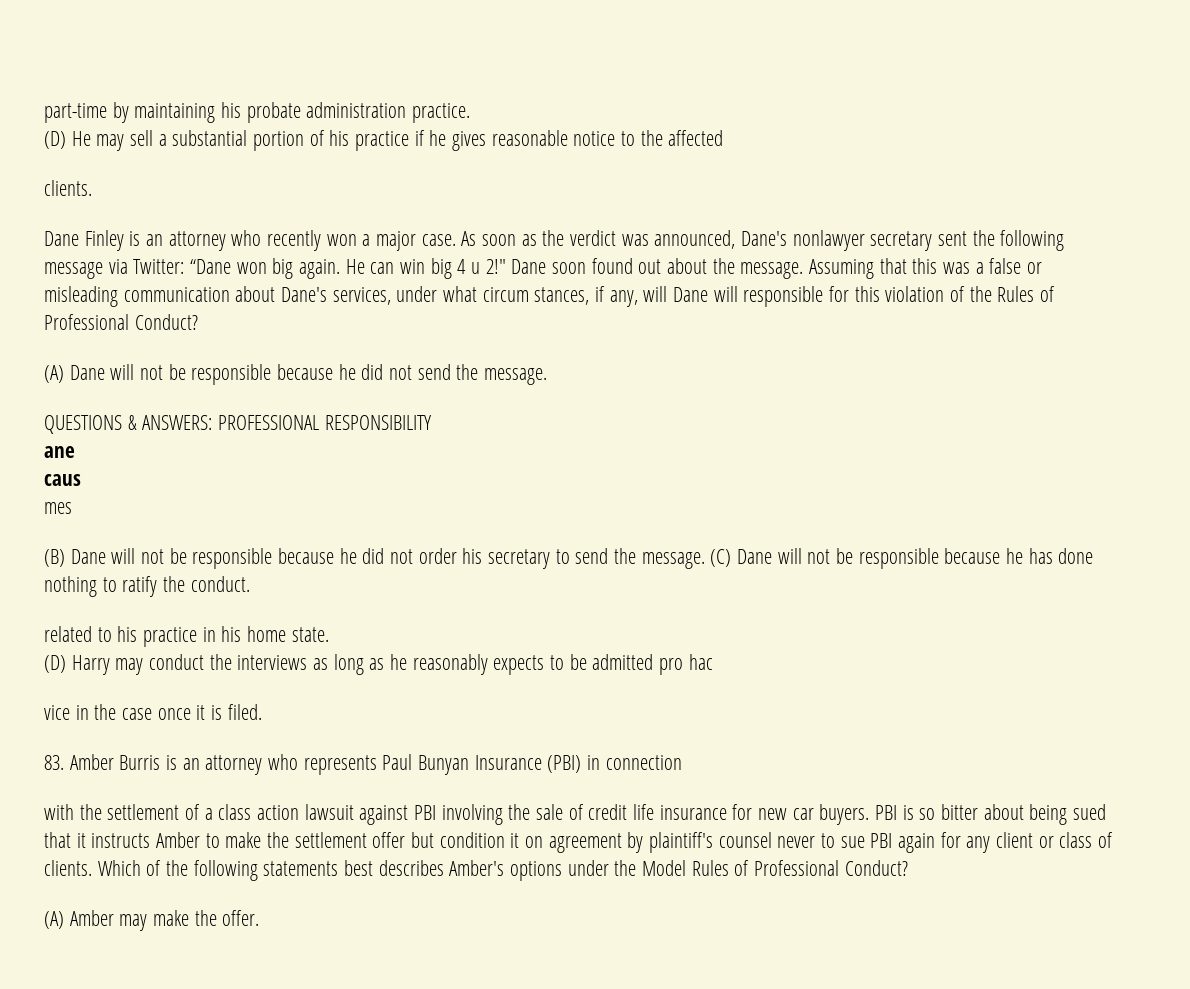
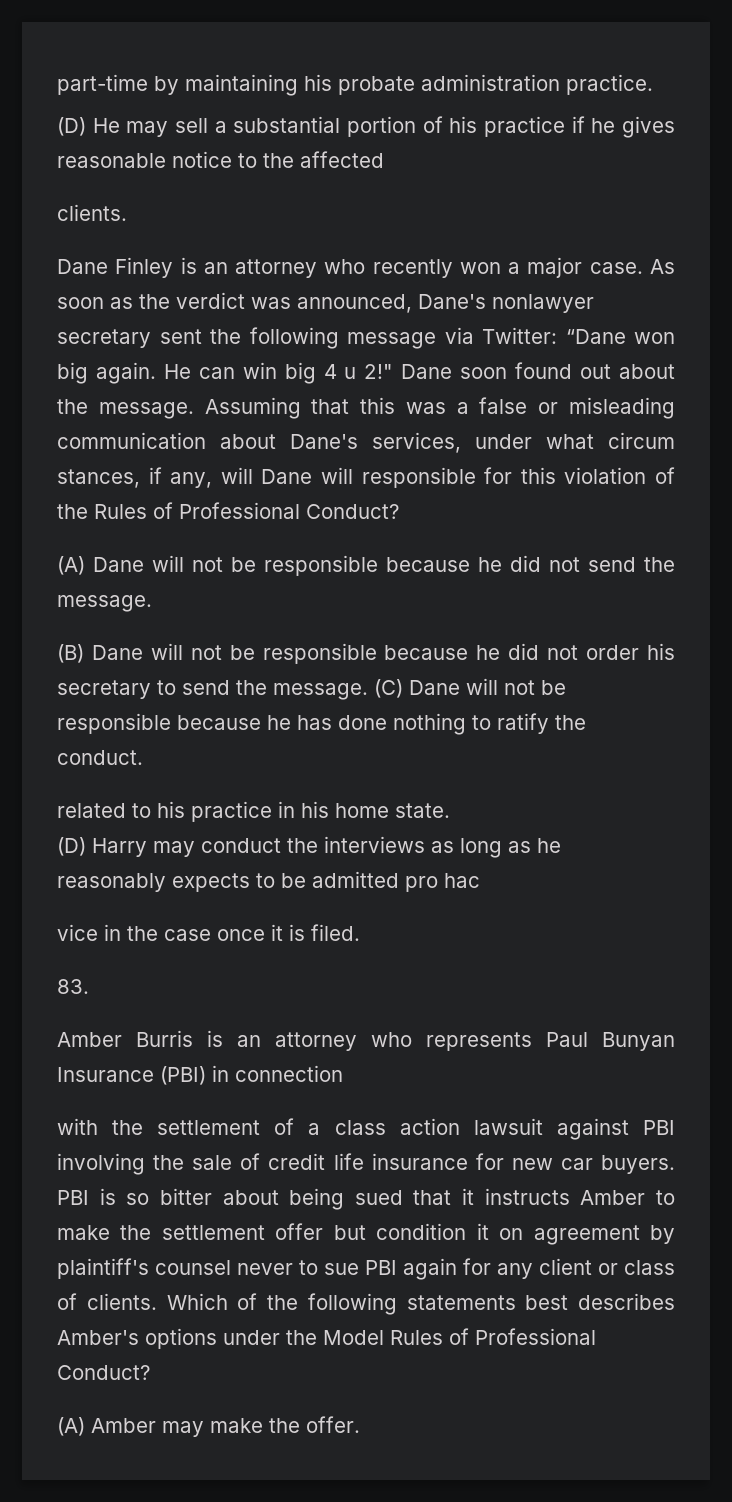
[44,415,432,434] [44,446,75,458] [44,474,81,486] [44,502,72,514] // QUESTIONS & ANSWERS: PROFESSIONAL RESPONSIBILITY // ane // caus // mes -> (152, 603) none
(64, 762) none -> (89, 986) //

